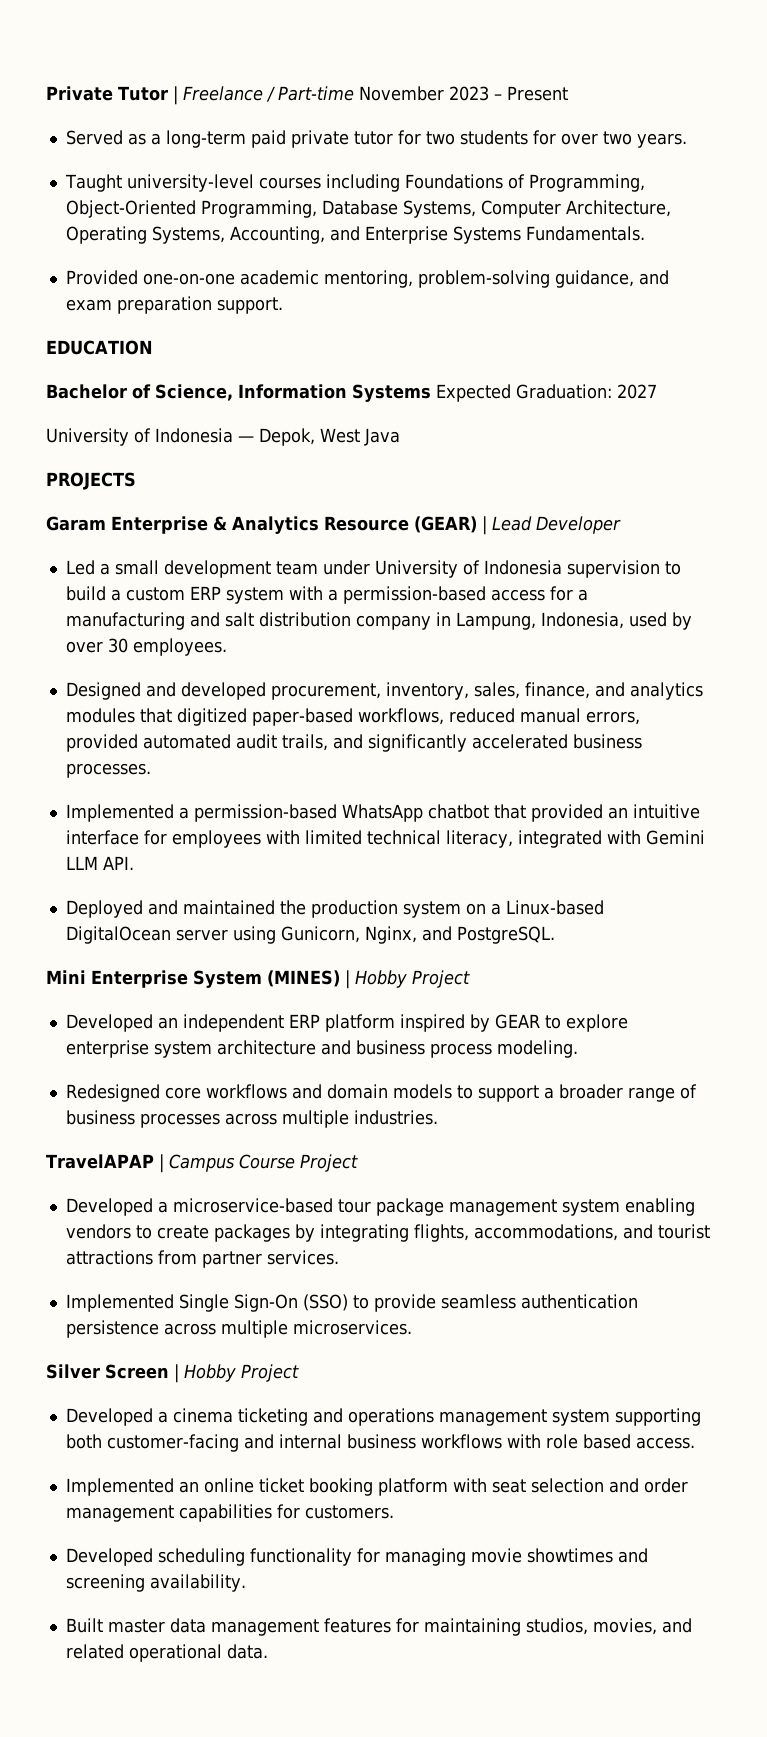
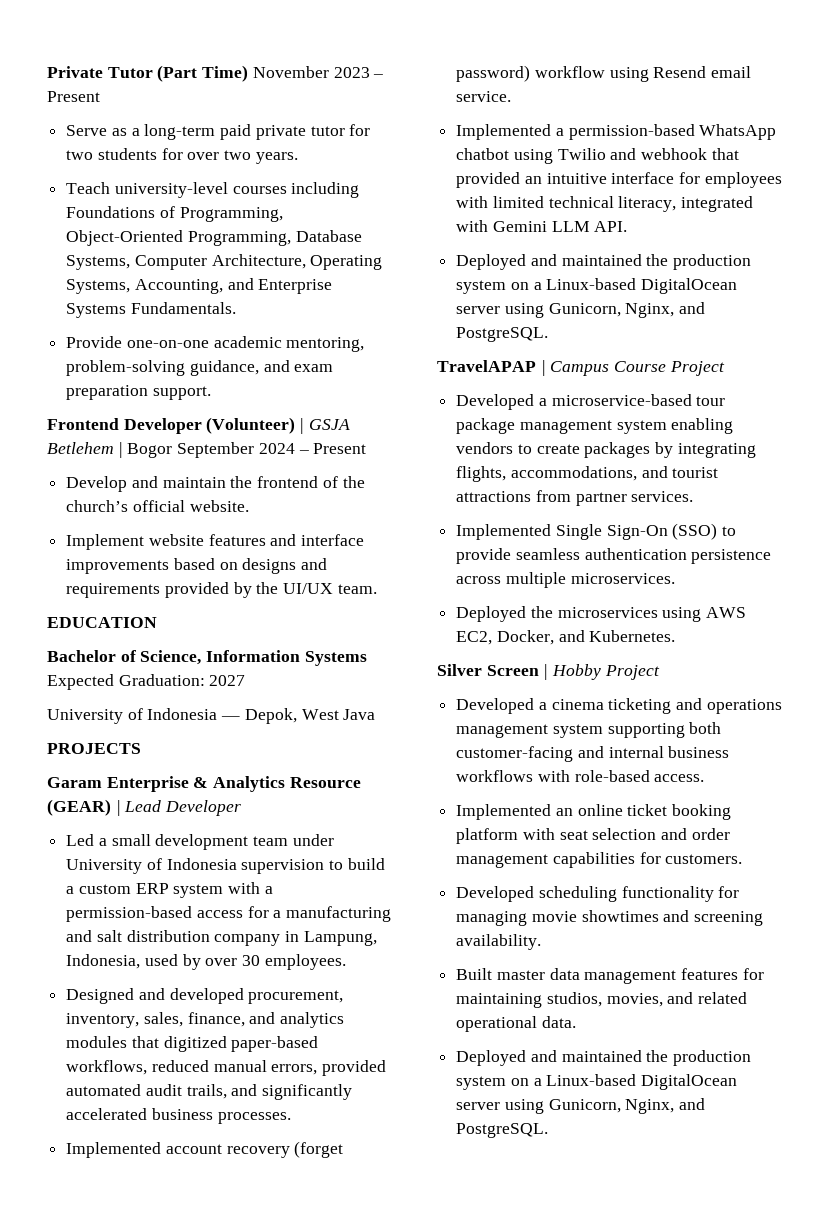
[172,86,354,105] | Freelance / Part-time -> [157,65,249,82] (Part Time)
[65,130,123,145] Served -> [66,125,108,136] Serve
[64,174,122,192] Taught -> [66,182,111,194] Teach
[65,270,138,285] Provided -> [66,336,123,348] Provide
(283, 305) none -> [47,417,350,434] [47,442,367,458] [66,476,365,492] [66,500,249,512] [66,534,365,550] [66,558,328,574] [66,582,377,598] // Frontend Developer (Volunteer) | GSJA Betlehem | Bogor September 2024 – Present // Develop and maintain the frontend of the church’s official website. // Implement website features and interface improvements based on designs and requirements provided by the UI/UX team.
(151, 770) none -> [66,1141,344,1158] [456,65,752,82] [456,91,512,102] // Implemented account recovery (forget password) workflow using Resend email service.
(489, 811) none -> [513,148,708,164] using Twilio and webhook
[46,970,470,989] [65,1014,628,1032] [65,1040,578,1058] [65,1084,697,1102] [65,1110,438,1128] // Mini Enterprise System (MINES) | Hobby Project // Developed an independent ERP platform inspired by GEAR to explore enterprise system architecture and business process modeling. // Redesigned core workflows and domain models to support a broader range of business processes across multiple industries. -> (549, 334) none
(412, 1327) none -> [456,606,747,622] [456,630,676,645] // Deployed the microservices using AWS EC2, Docker, and Kubernetes.
[545,1434,631,1449] role based -> [574,770,650,782] role-based
(268, 1651) none -> [456,1050,752,1066] [456,1074,738,1090] [456,1098,706,1114] [456,1123,549,1138] // Deployed and maintained the production system on a Linux-based DigitalOcean server using Gunicorn, Nginx, and PostgreSQL.

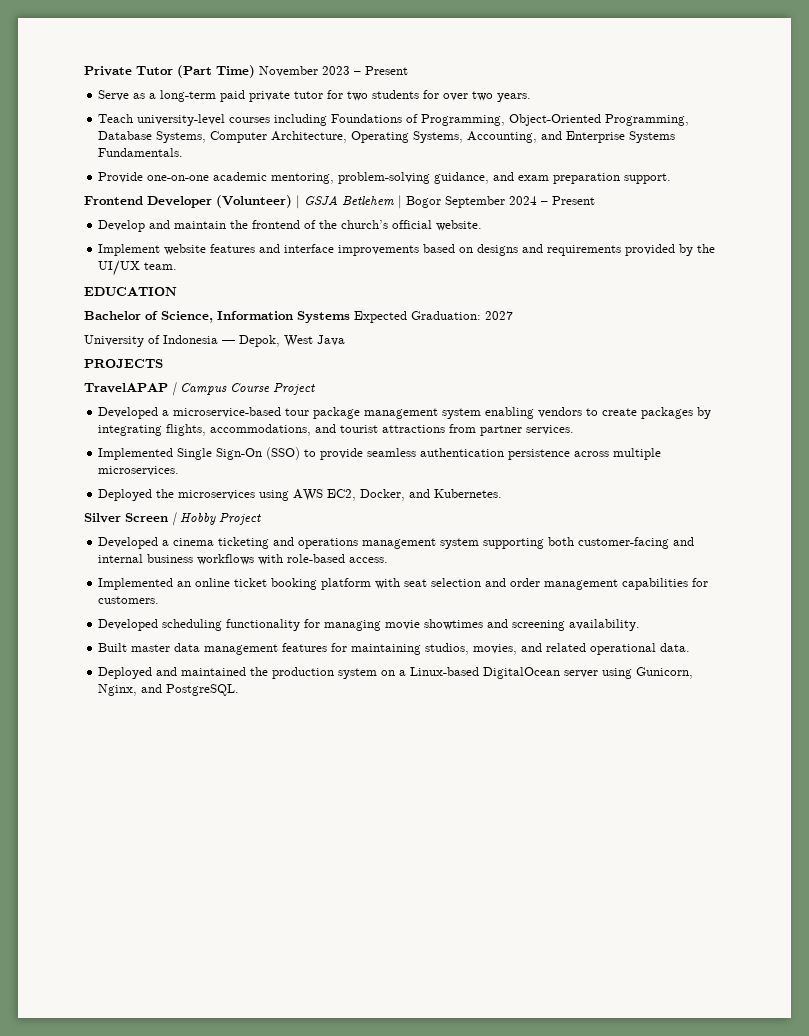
[47,776,361,792] [47,799,242,816] [66,834,334,850] [66,858,385,874] [66,882,273,898] [66,906,392,922] [66,930,377,946] [66,954,346,970] [66,988,344,1004] [66,1012,345,1028] [66,1036,319,1052] [66,1060,387,1076] [66,1084,353,1100] [66,1108,291,1124] [66,1141,344,1158] [456,65,752,82] [456,91,512,102] [456,124,777,140] [456,148,739,164] [456,172,782,188] [456,196,754,212] [456,220,628,232] [456,254,752,270] [456,278,738,294] [456,302,706,318] [456,327,549,342] // Garam Enterprise & Analytics Resource (GEAR) | Lead Developer // Led a small development team under University of Indonesia supervision to build a custom ERP system with a permission-based access for a manufacturing and salt distribution company in Lampung, Indonesia, used by over 30 employees. // Designed and developed procurement, inventory, sales, finance, and analytics modules that digitized paper-based workflows, reduced manual errors, provided automated audit trails, and significantly accelerated business processes. // Implemented account recovery (forget password) workflow using Resend email service. // Implemented a permission-based WhatsApp chatbot using Twilio and webhook that provided an intuitive interface for employees with limited technical literacy, integrated with Gemini LLM API. // Deployed and maintained the production system on a Linux-based DigitalOcean server using Gunicorn, Nginx, and PostgreSQL. -> (163, 363) none

